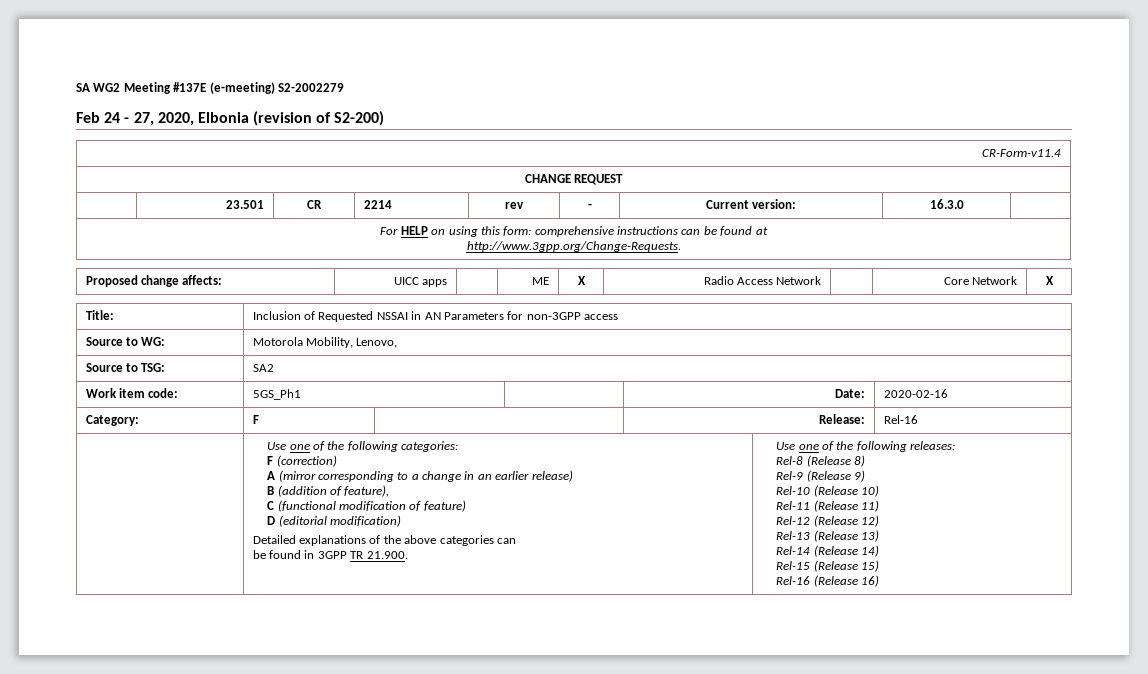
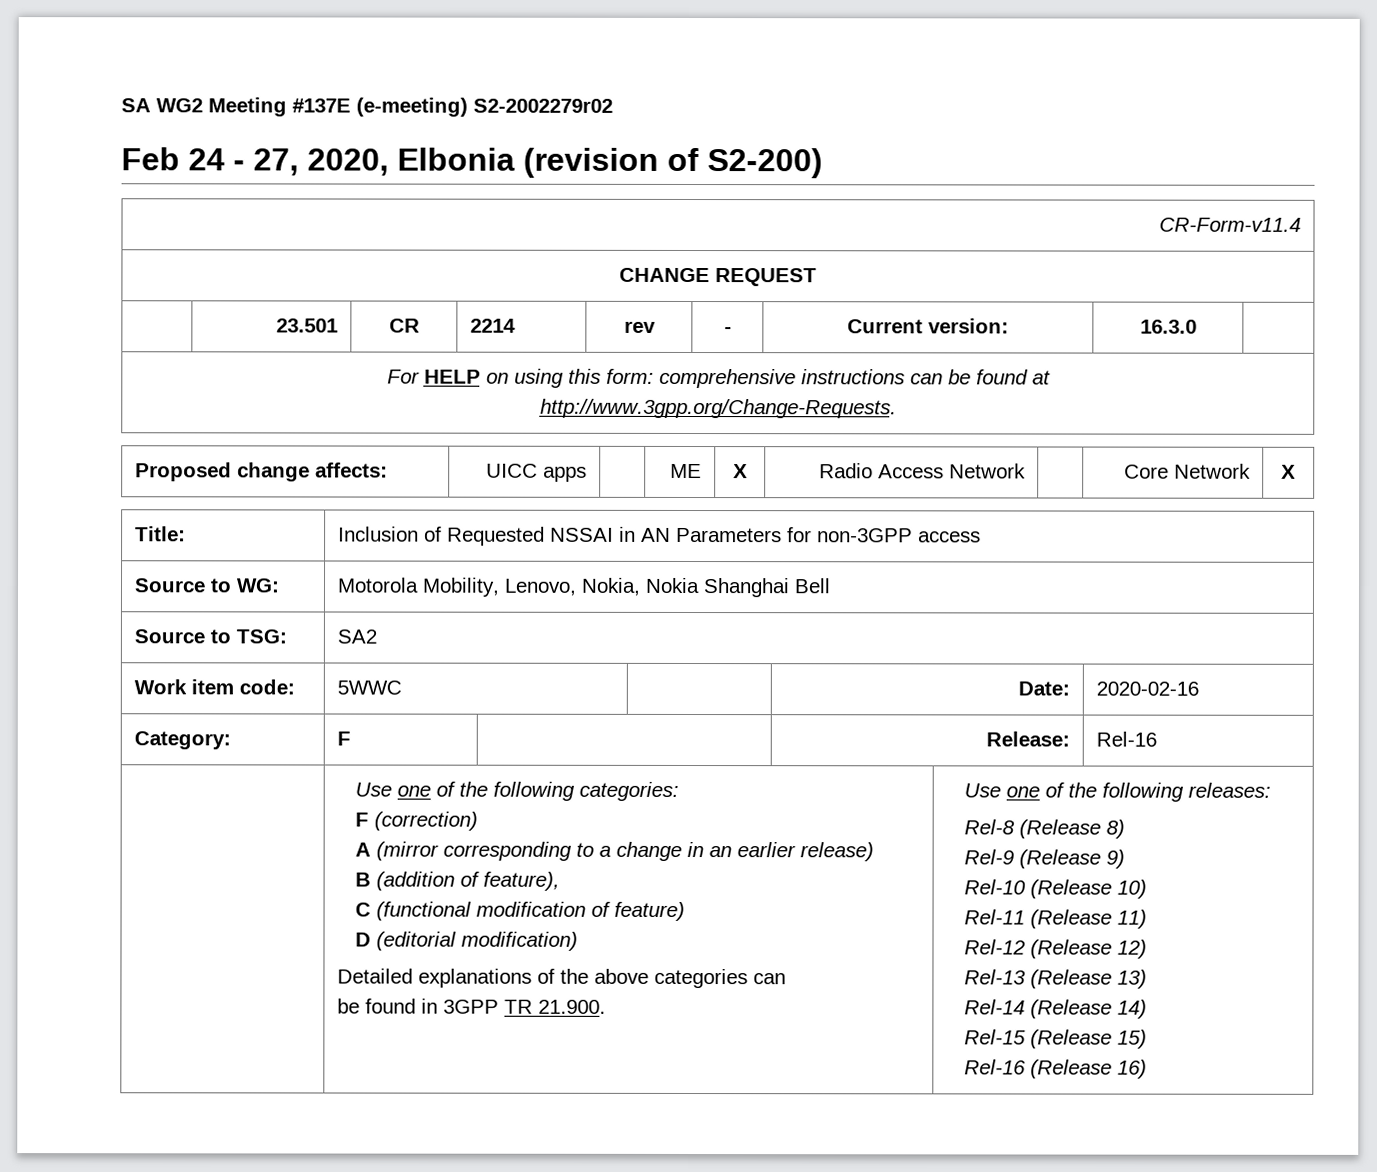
[277,83,344,92] S2-2002279 -> [473,98,613,113] S2-2002279r02
(398, 343) none -> [581,577,832,598] Nokia, Nokia Shanghai Bell
[252,389,301,400] 5GS_Ph1 -> [337,680,403,695] 5WWC

